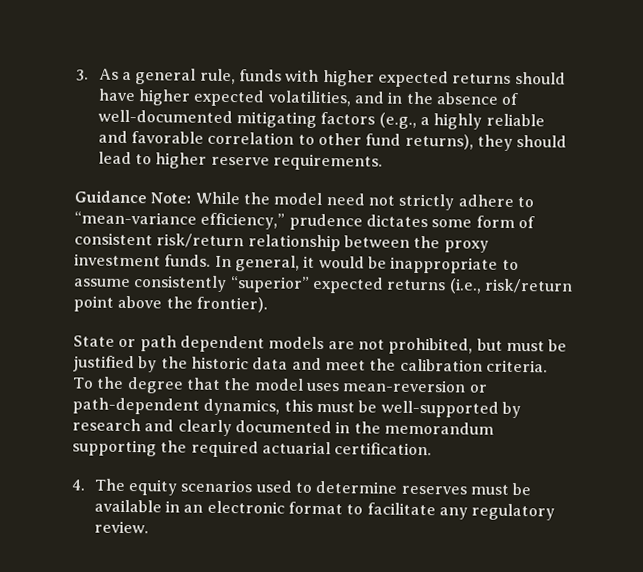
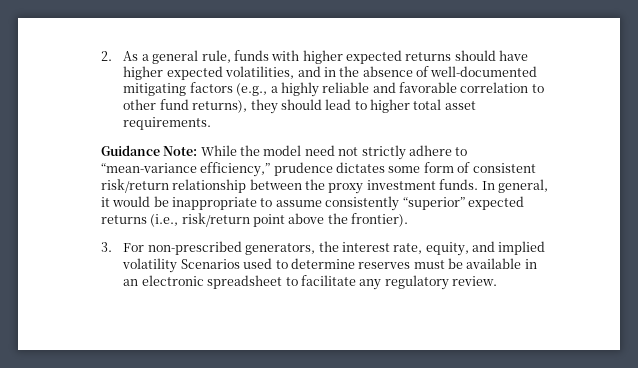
[76,69,90,81] 3. -> [100,51,112,61] 2.
[210,156,270,166] reserve -> [413,99,476,110] total asset
[73,335,568,355] [73,355,548,373] [72,376,487,394] [72,397,521,419] [72,418,494,437] [72,439,433,458] [71,478,253,496] State or path dependent models are not prohibited, but must be justified by the historic data and meet the calibration criteria. To the degree that the model uses mean-reversion or path-dependent dynamics, this must be well-supported by research and clearly documented in the memorandum supporting the required actuarial certification. // 4. The equity scenarios -> [100,241,546,256] [122,258,240,273] 3. For non-prescribed generators, the interest rate, equity, and implied volatility Scenarios
[287,501,343,515] format -> [207,275,283,289] spreadsheet

